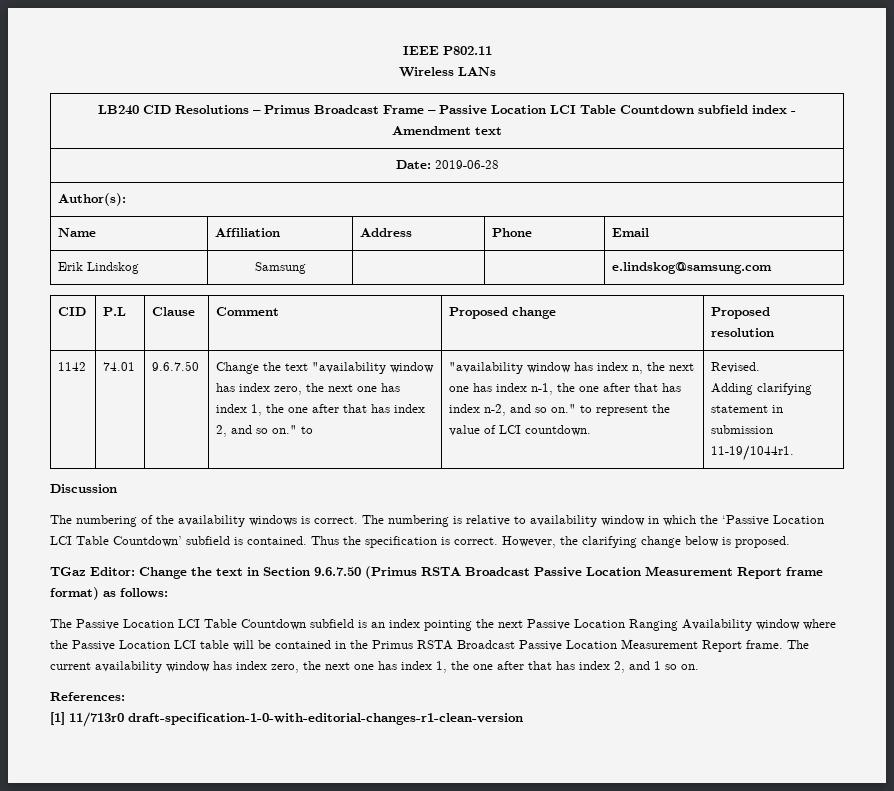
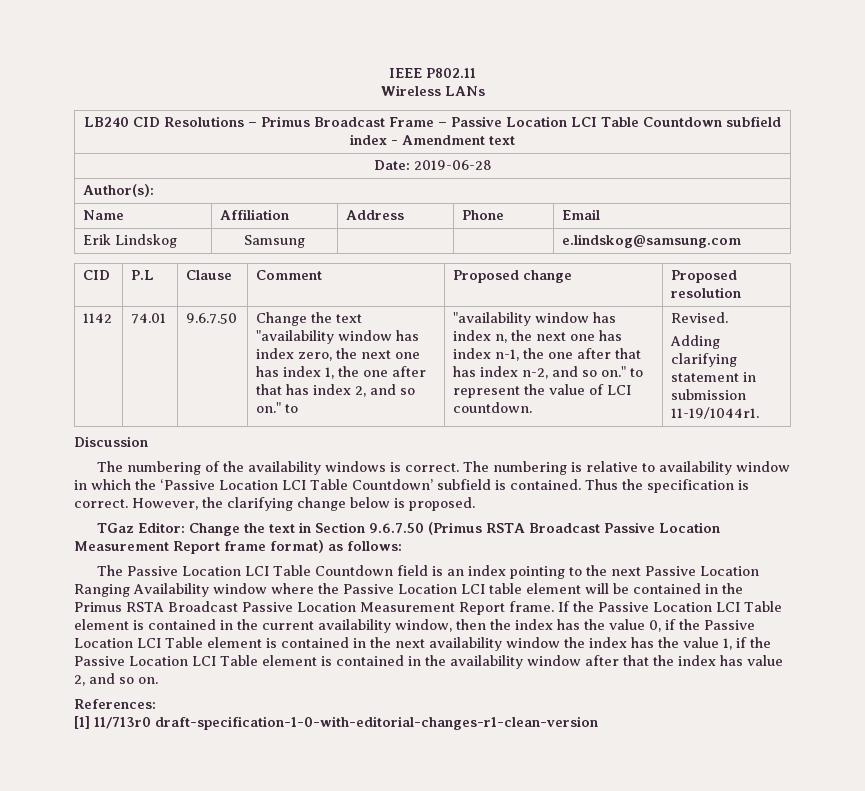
[310,619,354,628] subfield -> [396,565,428,576] field
(472, 625) none -> [568,567,582,576] to
(229, 644) none -> [526,583,581,594] element
[787,640,809,649] [50,661,661,673] The current availability window has index zero, the next one has index 1, the one after that has index 2, and 1 -> [558,601,782,612] [74,619,755,633] [74,637,771,651] [74,655,783,669] [74,673,115,686] If the Passive Location LCI Table element is contained in the current availability window, then the index has the value 0, if the Passive Location LCI Table element is contained in the next availability window the index has the value 1, if the Passive Location LCI Table element is contained in the availability window after that the index has value 2, and

